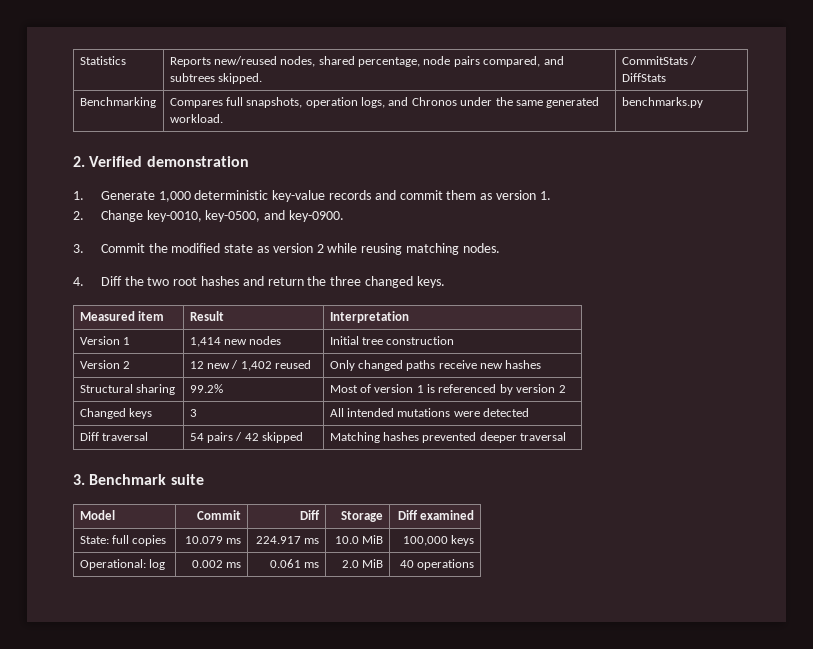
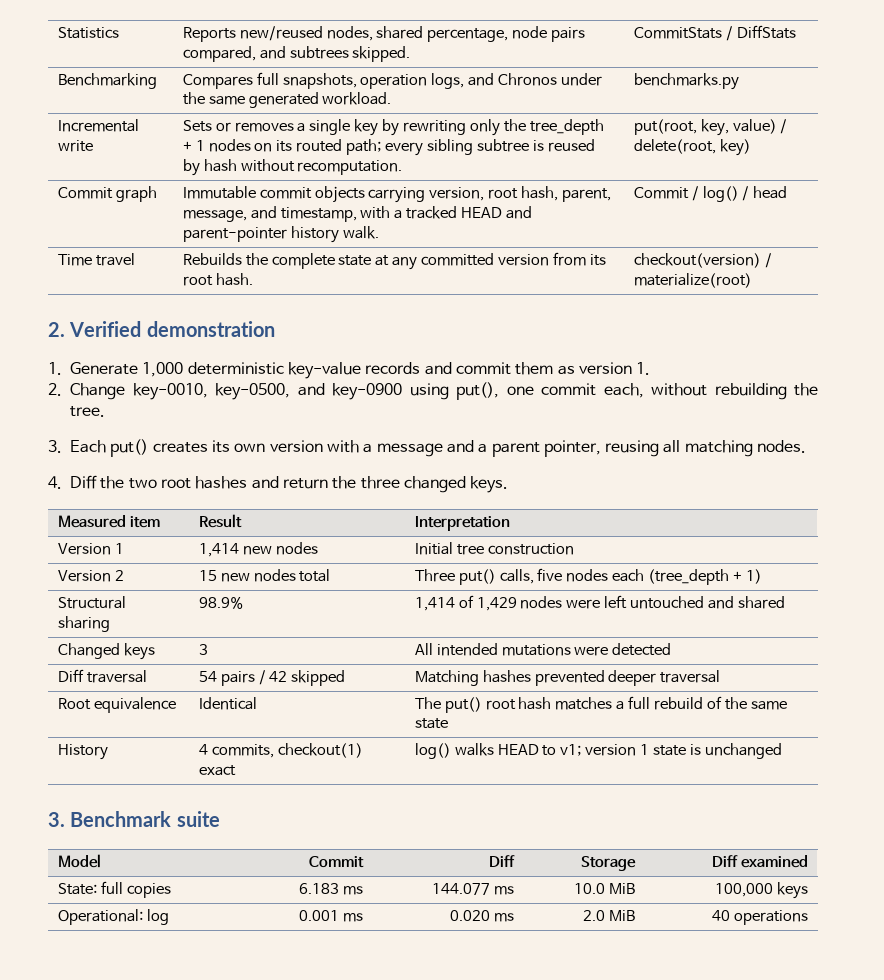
(703, 102) none -> [57,119,139,132] [57,140,93,152] [182,119,604,136] [182,139,595,156] [182,159,403,176] [633,119,788,136] [633,139,751,156] [57,186,157,202] [182,186,612,203] [182,206,533,222] [182,226,379,243] [633,186,788,202] [57,253,135,266] [182,252,606,270] [182,273,253,286] [633,253,772,268] [633,273,752,288] // Incremental write | Sets or removes a single key by rewriting only the tree_depth + 1 nodes on its routed path; every sibling subtree is reused by hash without recomputation. | put(root, key, value) / delete(root, key) // Commit graph | Immutable commit objects carrying version, root hash, parent, message, and timestamp, with a tracked HEAD and parent-pointer history walk. | Commit / log() / head // Time travel | Rebuilds the complete state at any committed version from its root hash. | checkout(version) / materialize(root)
[289,210,345,222] [73,243,403,255] key-0900. // 3. Commit the modified state as version 2 while reusing -> [332,382,818,400] [70,406,105,417] [48,439,681,457] key-0900 using put(), one commit each, without rebuilding the tree. // 3. Each put() creates its own version with a message and a parent pointer, reusing all
[189,360,312,371] [329,360,542,371] [79,384,175,395] [189,384,223,393] [329,384,566,395] 12 new / 1,402 reused | Only changed paths receive new hashes // Structural sharing | 99.2% | Most of version 1 is referenced by version 2 -> [198,569,331,582] [414,568,763,585] [57,596,126,609] [57,616,110,632] [198,596,243,609] [414,595,786,611] 15 new nodes total | Three put() calls, five nodes each (tree_depth + 1) // Structural sharing | 98.9% | 1,414 of 1,429 nodes were left untouched and shared
(567, 436) none -> [57,697,176,713] [198,697,257,710] [414,696,787,713] [414,718,448,729] [57,744,108,760] [198,743,363,758] [198,765,236,776] [414,743,782,759] // Root equivalence | Identical | The put() root hash matches a full rebuild of the same state // History | 4 commits, checkout(1) exact | log() walks HEAD to v1; version 1 state is unchanged
[185,536,242,544] [256,536,302,544] 10.079 ms | 224.917 -> [299,883,364,895] [432,883,491,895] 6.183 ms | 144.077
[192,560,242,568] [270,559,302,568] 0.002 ms | 0.061 -> [299,910,364,922] [450,910,491,921] 0.001 ms | 0.020

